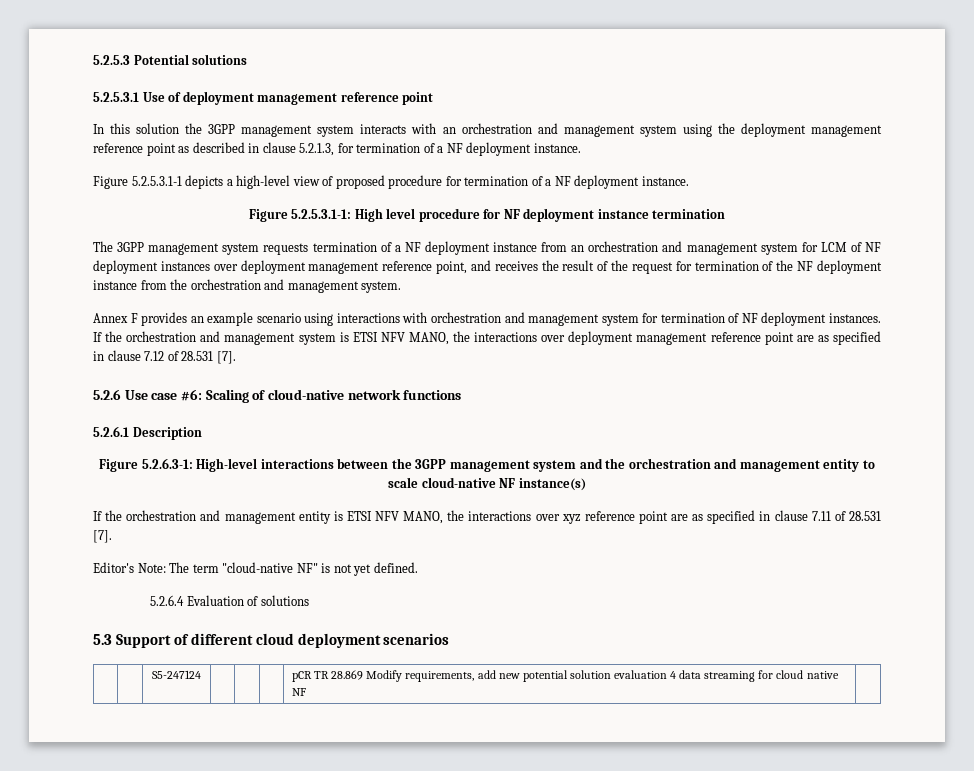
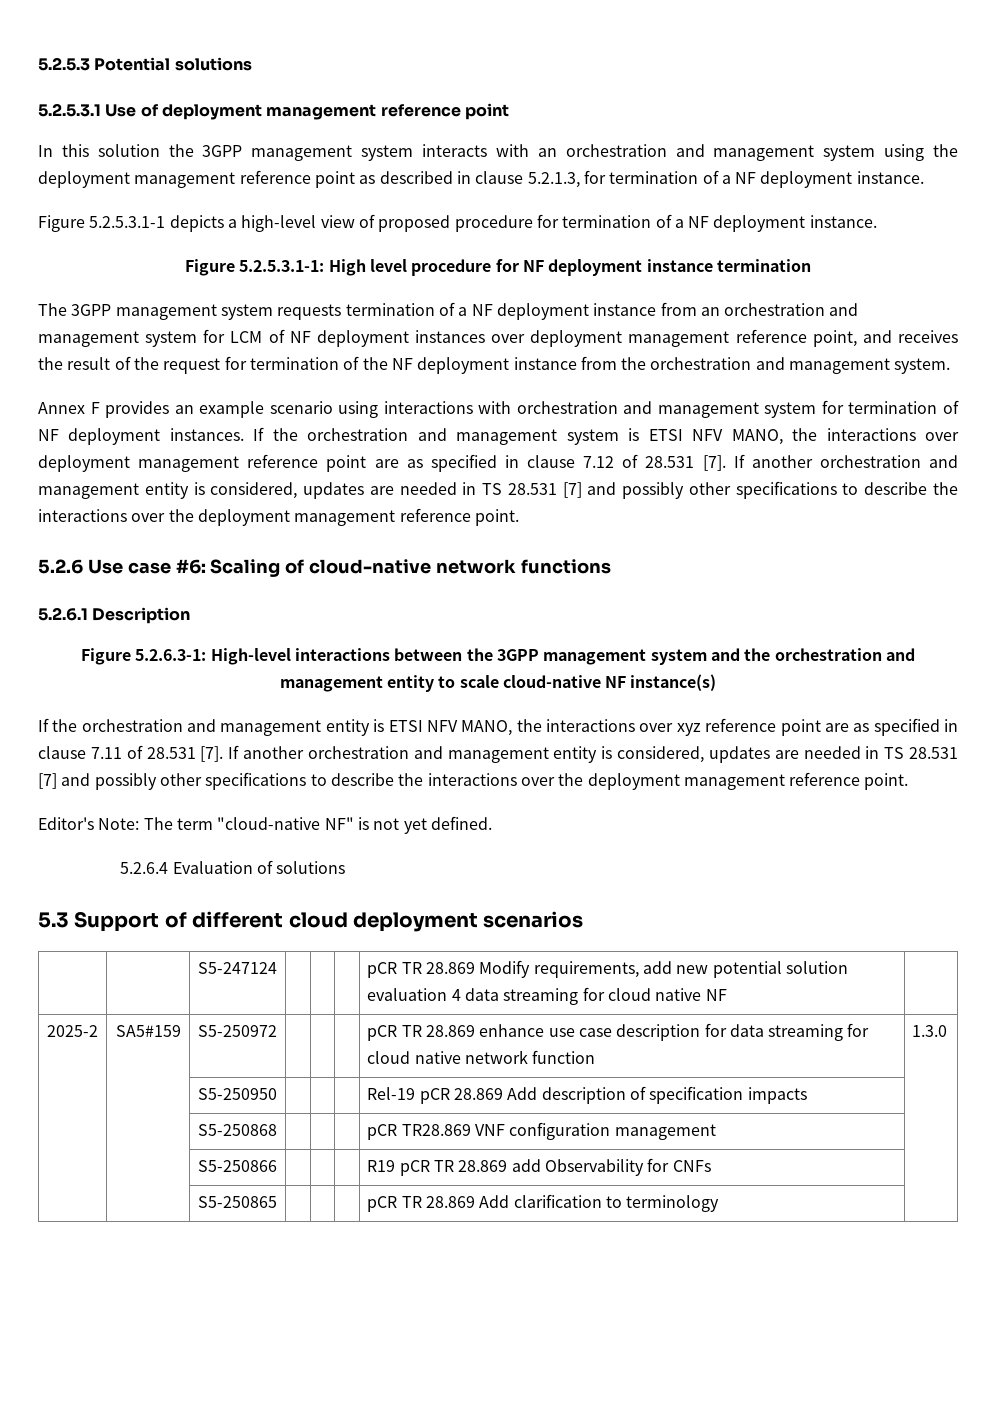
(236, 357) none -> [733,454,958,468] [38,481,958,499] [38,508,519,526] If another orchestration and management entity is considered, updates are needed in TS 28.531 [7] and possibly other specifications to describe the interactions over the deployment management reference point.
(112, 536) none -> [228,745,959,763] [38,772,909,790] If another orchestration and management entity is considered, updates are needed in TS 28.531 [7] and possibly other specifications to describe the interactions over the deployment management reference point.
(307, 692) none -> [47,1025,98,1037] [115,1025,181,1037] [198,1025,277,1037] [367,1023,870,1041] [367,1050,596,1064] [912,1025,948,1037] [198,1088,277,1100] [367,1086,807,1104] [198,1124,277,1136] [367,1122,716,1140] [198,1160,277,1172] [367,1158,711,1176] [198,1196,277,1208] [367,1194,720,1212] // 2025-2 | SA5#159 | S5-250972 | | | | pCR TR 28.869 enhance use case description for data streaming for cloud native network function | 1.3.0 // | | S5-250950 | | | | Rel-19 pCR 28.869 Add description of specification impacts | // | | S5-250868 | | | | pCR TR28.869 VNF configuration management | // | | S5-250866 | | | | R19 pCR TR 28.869 add Observability for CNFs | // | | S5-250865 | | | | pCR TR 28.869 Add clarification to terminology |

